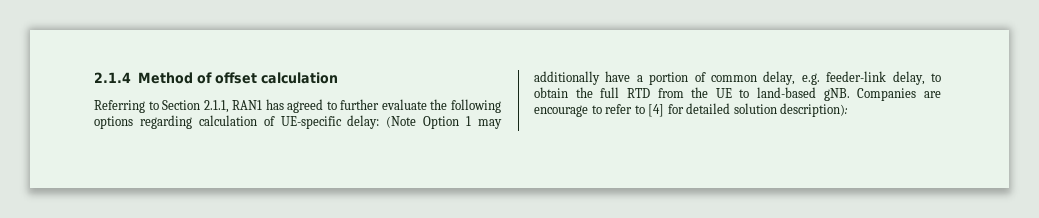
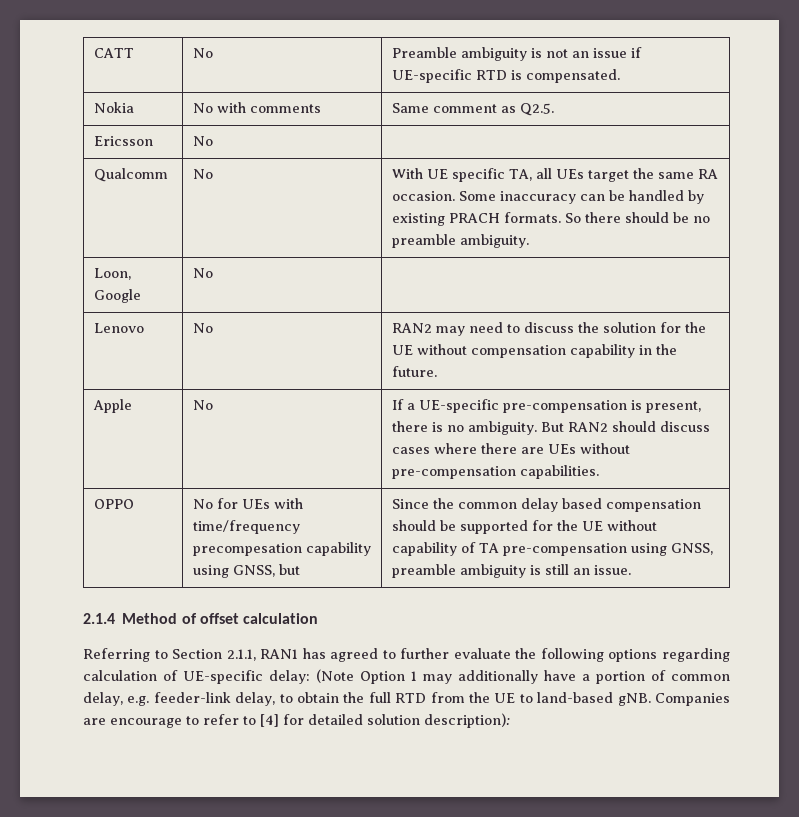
(94, 77) none -> [93,48,134,58] [192,48,213,58] [391,47,642,61] [391,69,620,83] [93,102,134,113] [192,102,321,113] [391,103,554,116] [93,136,153,146] [192,136,213,146] [93,168,168,182] [192,169,213,179] [391,168,718,182] [391,190,704,204] [391,212,710,226] [391,234,529,248] [93,268,131,280] [93,289,141,303] [192,268,213,278] [93,323,144,333] [192,323,213,333] [391,322,706,336] [391,344,677,358] [391,366,437,377] [92,399,132,413] [192,400,213,410] [391,399,701,413] [391,421,710,435] [391,443,630,454] [391,465,599,479] [93,499,134,509] [192,498,303,509] [192,520,300,534] [192,542,371,556] [192,564,300,578] [391,498,701,512] [391,520,657,534] [391,542,713,556] [391,564,631,578] CATT | No | Preamble ambiguity is not an issue if UE-specific RTD is compensated. // Nokia | No with comments | Same comment as Q2.5. // Ericsson | No | // Qualcomm | No | With UE specific TA, all UEs target the same RA occasion. Some inaccuracy can be handled by existing PRACH formats. So there should be no preamble ambiguity. // Loon, Google | No | // Lenovo | No | RAN2 may need to discuss the solution for the UE without compensation capability in the future. // Apple | No | If a UE-specific pre-compensation is present, there is no ambiguity. But RAN2 should discuss cases where there are UEs without pre-compensation capabilities. // OPPO | No for UEs with time/frequency precompesation capability using GNSS, but | Since the common delay based compensation should be supported for the UE without capability of TA pre-compensation using GNSS, preamble ambiguity is still an issue. //

